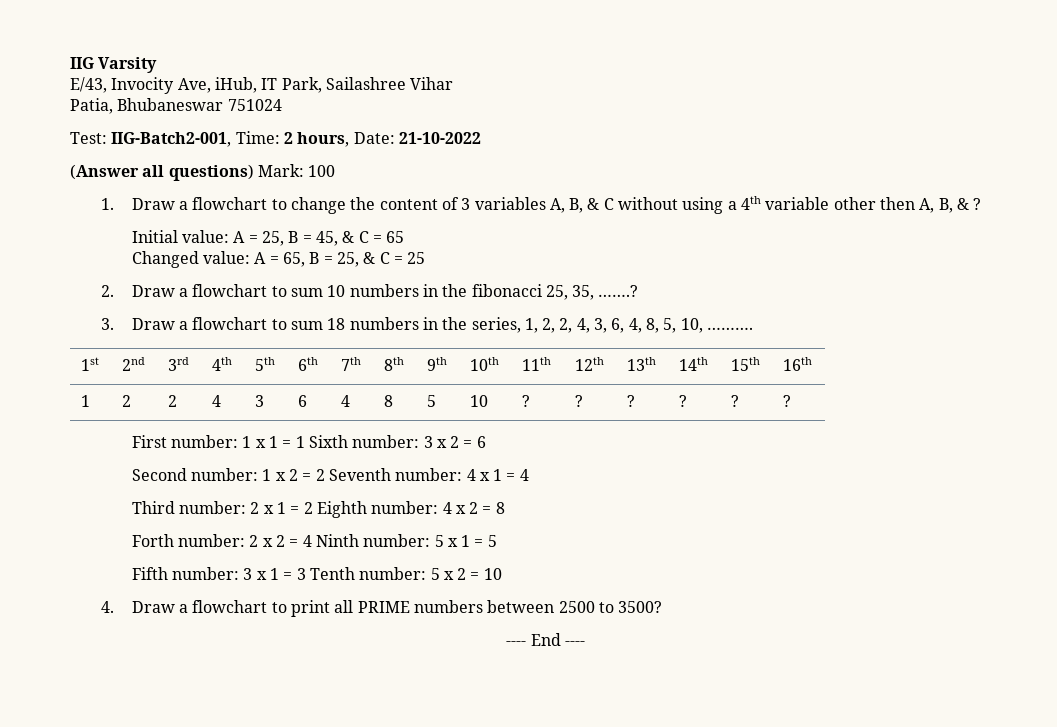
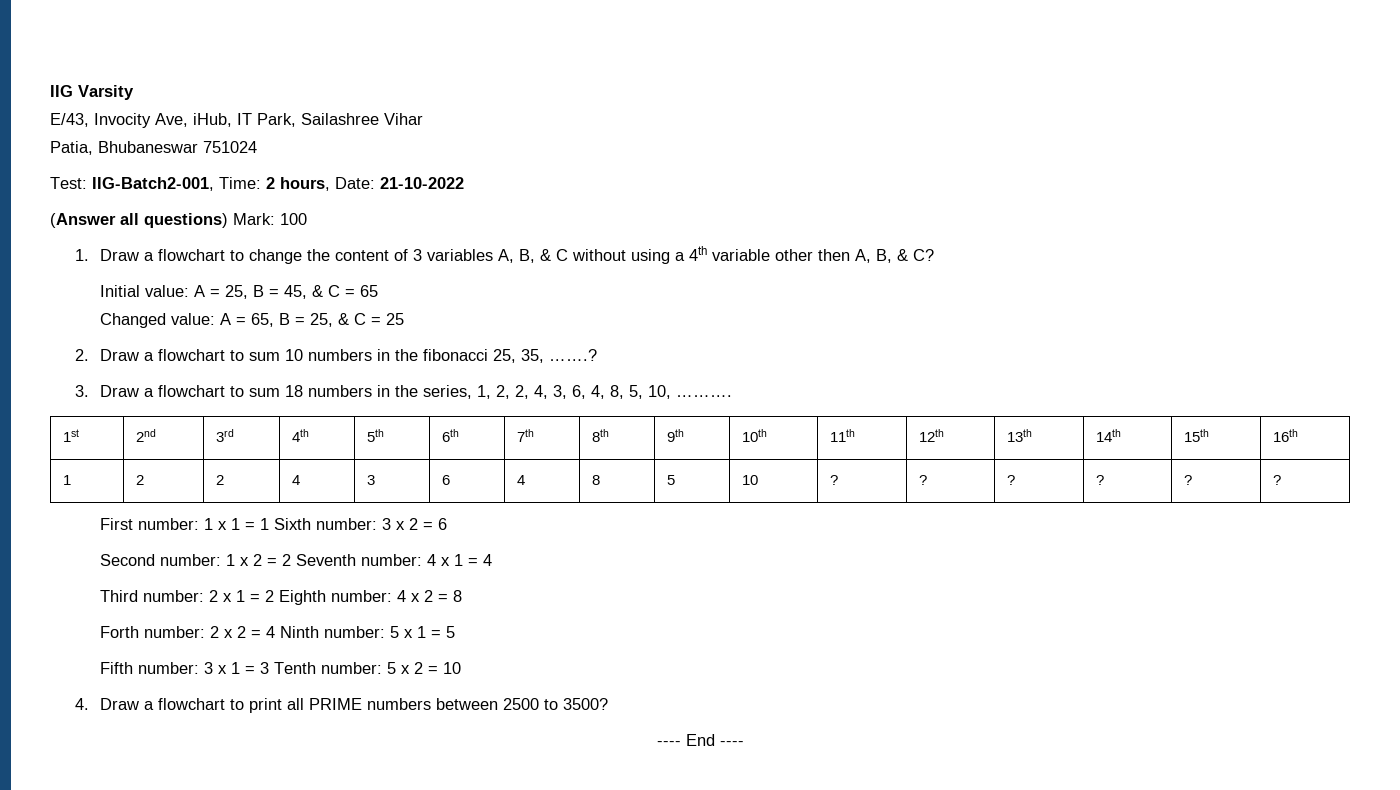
[973,198,982,210] ? -> [912,249,934,261] C?

